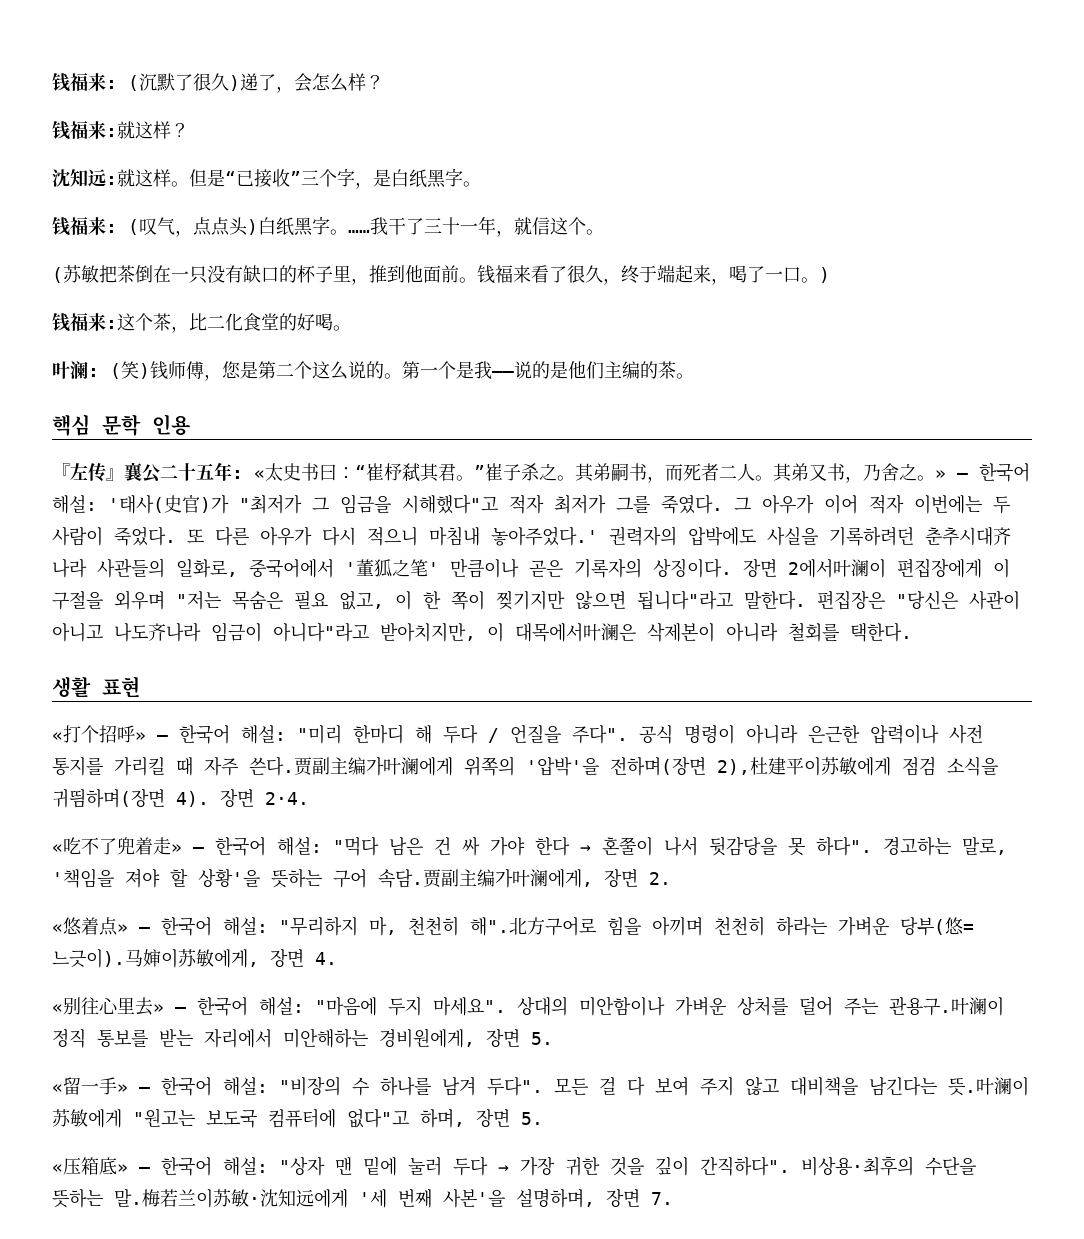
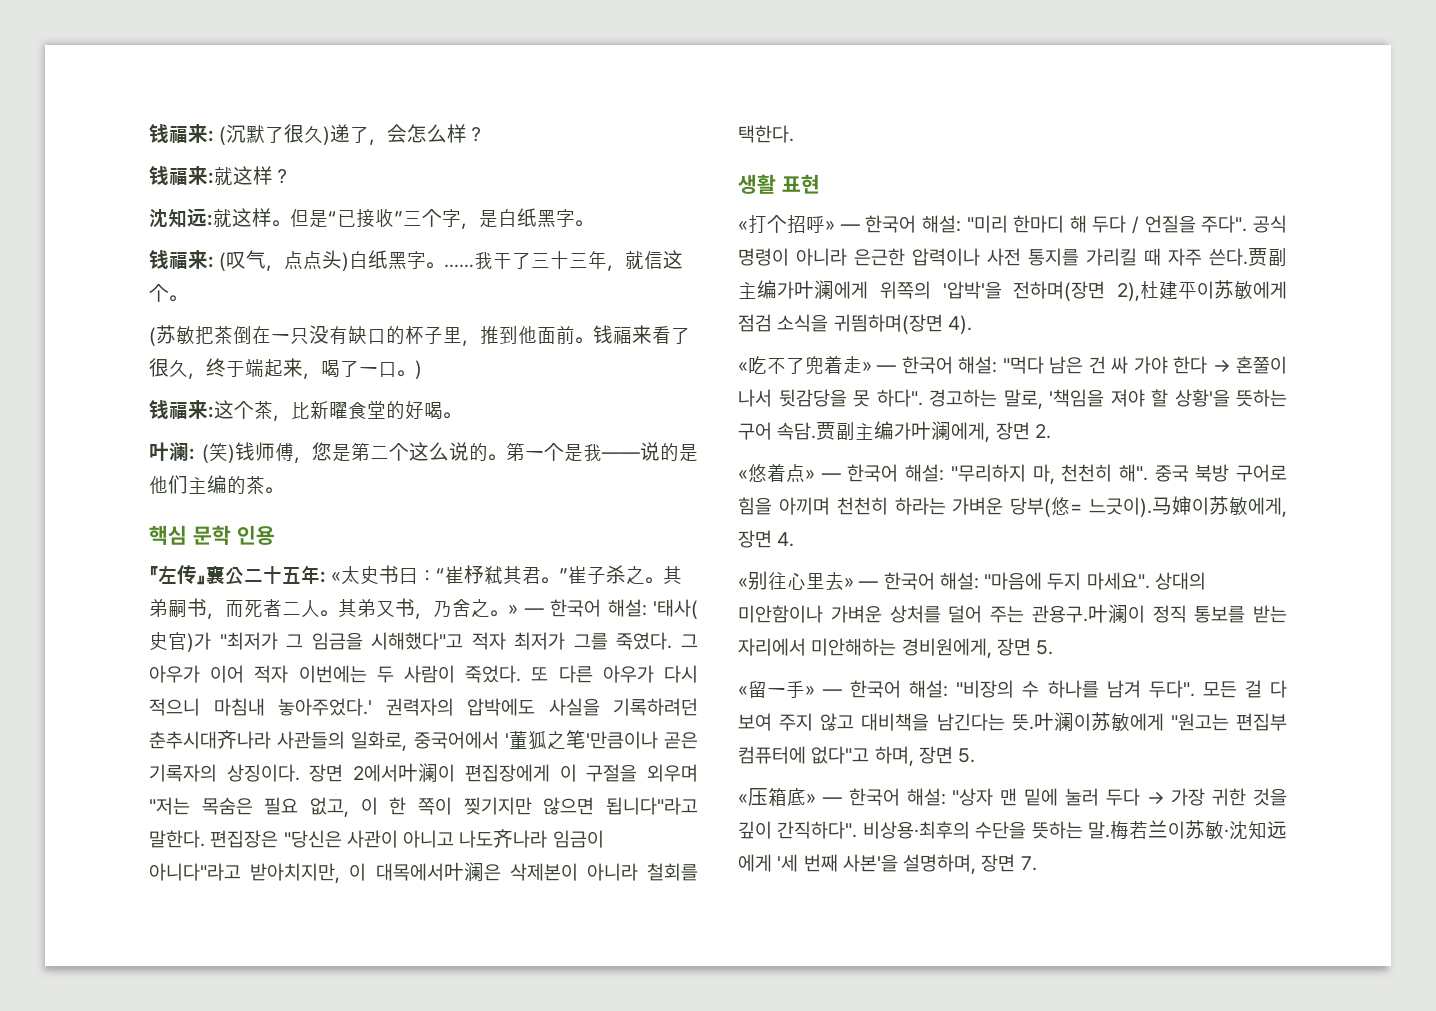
[460,223,478,233] 一 -> [569,253,589,268] 三
[207,313,243,331] 二化 -> [310,401,348,419] 新曜
[428,559,519,578] ' 만큼이나 -> [585,731,658,749] '만큼이나
[220,789,309,808] 장면 2·4. -> (972, 324) none
[509,917,545,935] 北方 -> [1154,464,1230,482] 중국 북방
[206,1109,257,1128] 보도국 -> [1236,713,1287,731] 편집부

